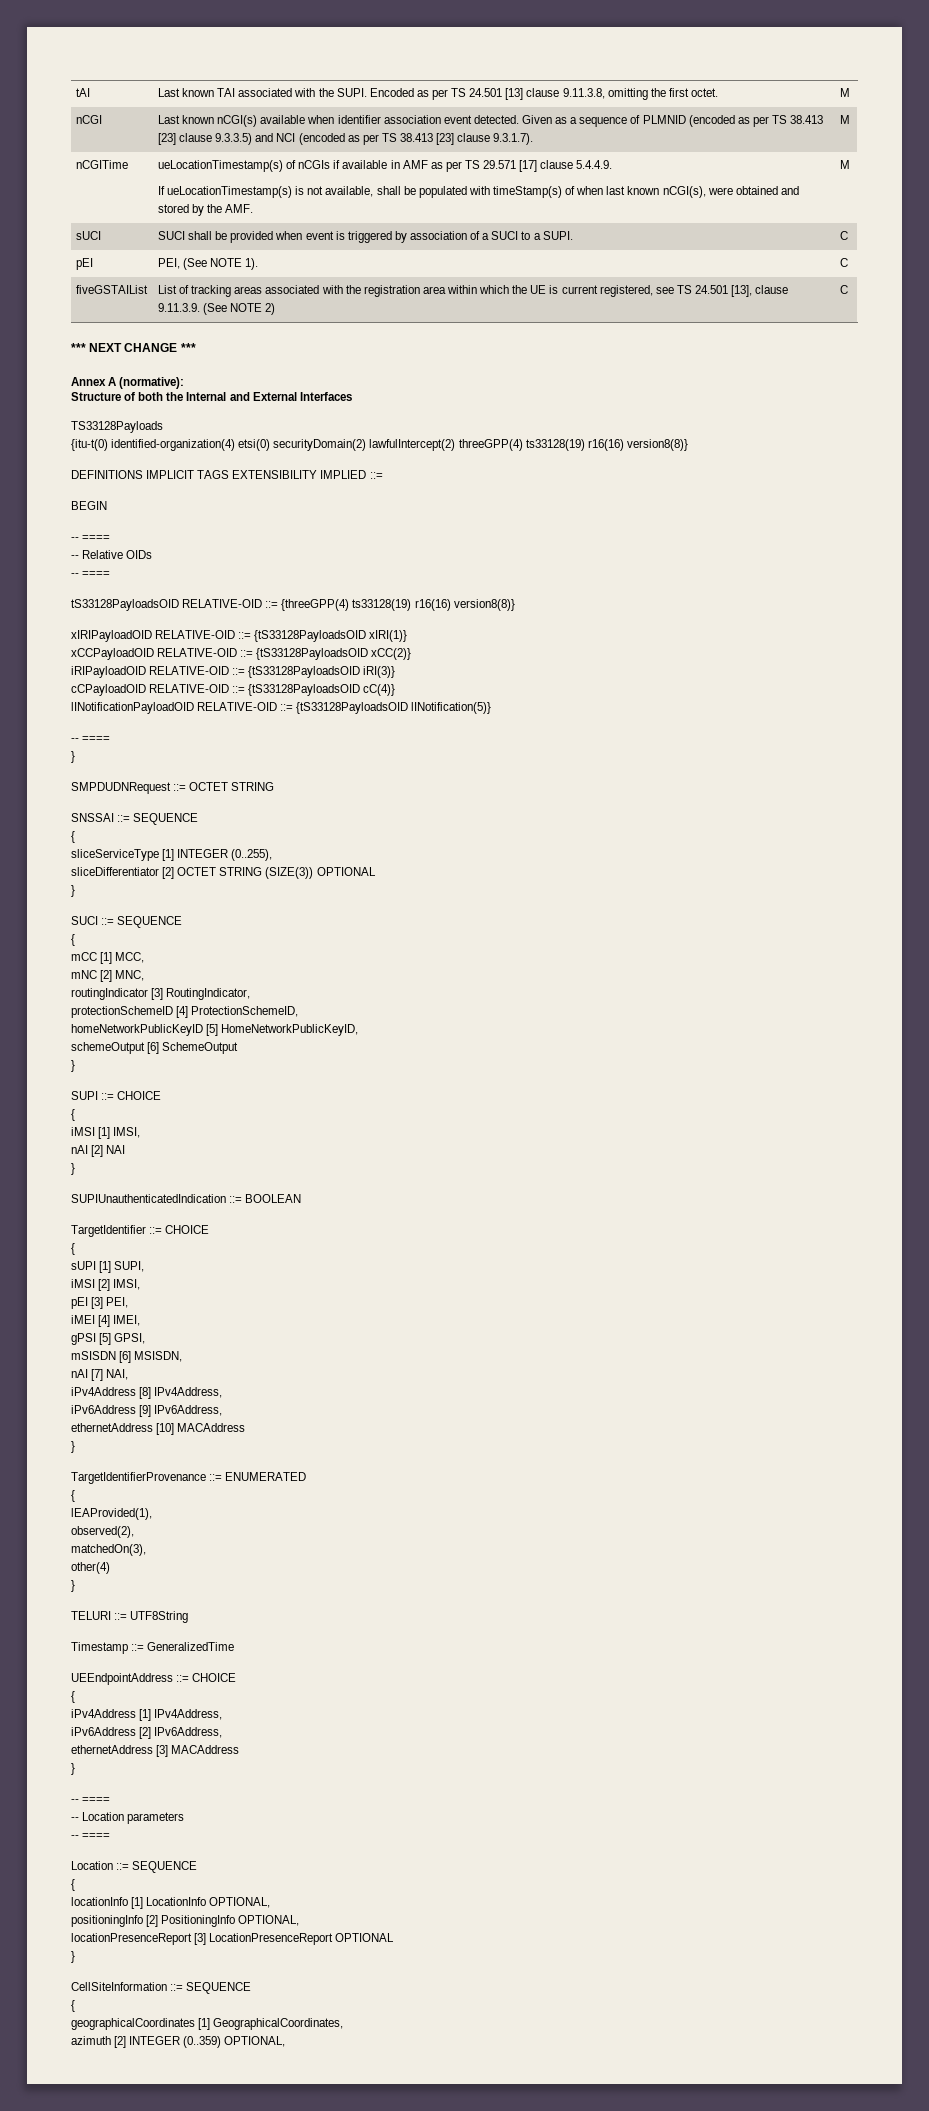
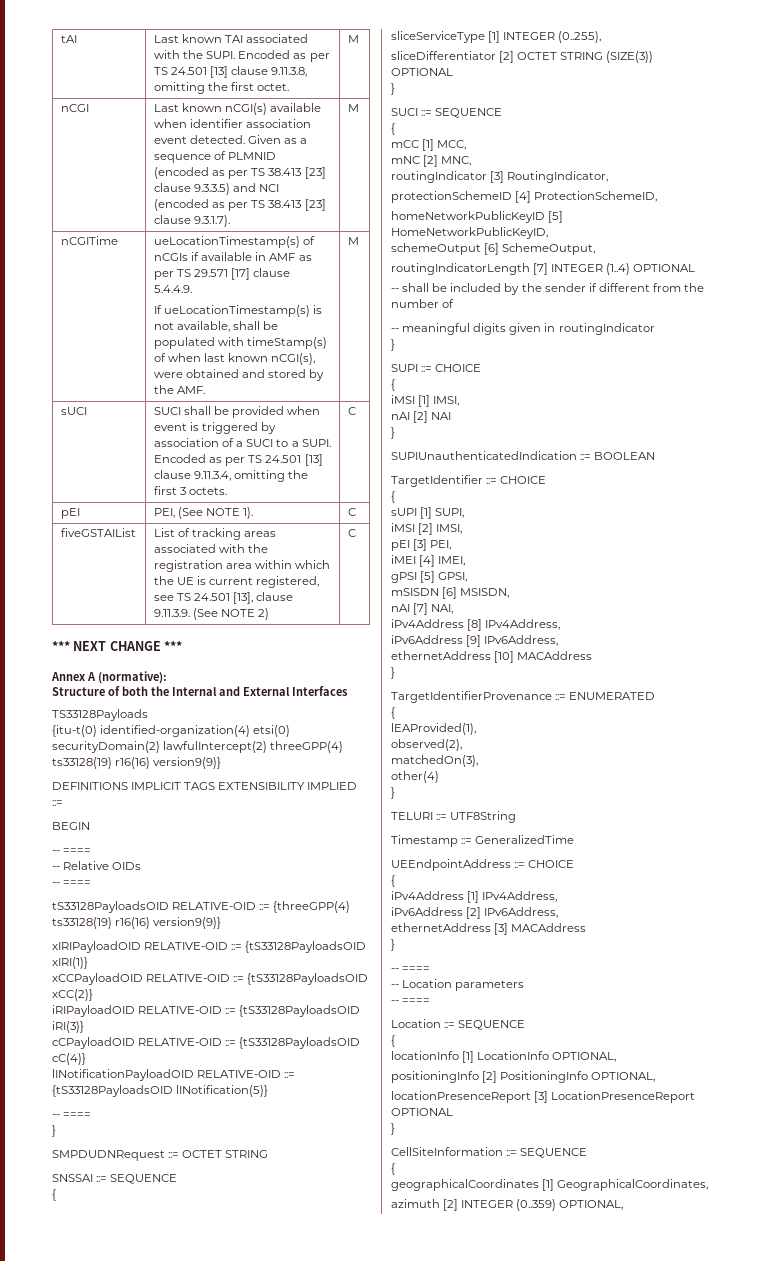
(573, 235) none -> [153,454,323,466] [153,470,309,482] [153,486,228,495] Encoded as per TS 24.501 [13] clause 9.11.3.4, omitting the first 3 octets.
[626,439,688,451] version8(8)} -> [153,757,222,769] version9(9)}
[453,599,515,611] version8(8)} -> [153,917,222,929] version9(9)}
[162,1042,239,1054] SchemeOutput -> [502,243,596,255] [391,263,696,275] [391,283,705,295] [391,299,455,308] [391,323,655,335] SchemeOutput, // routingIndicatorLength [7] INTEGER (1..4) OPTIONAL // -- shall be included by the sender if different from the number of // -- meaningful digits given in routingIndicator

